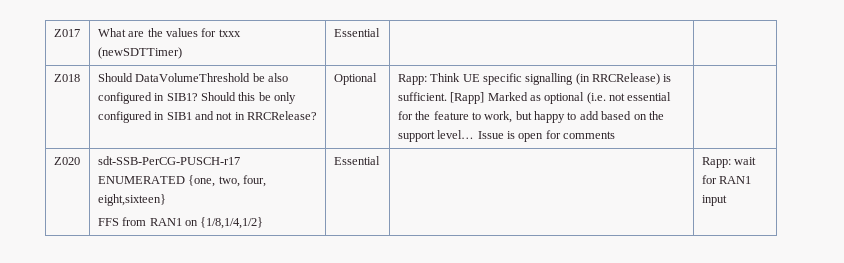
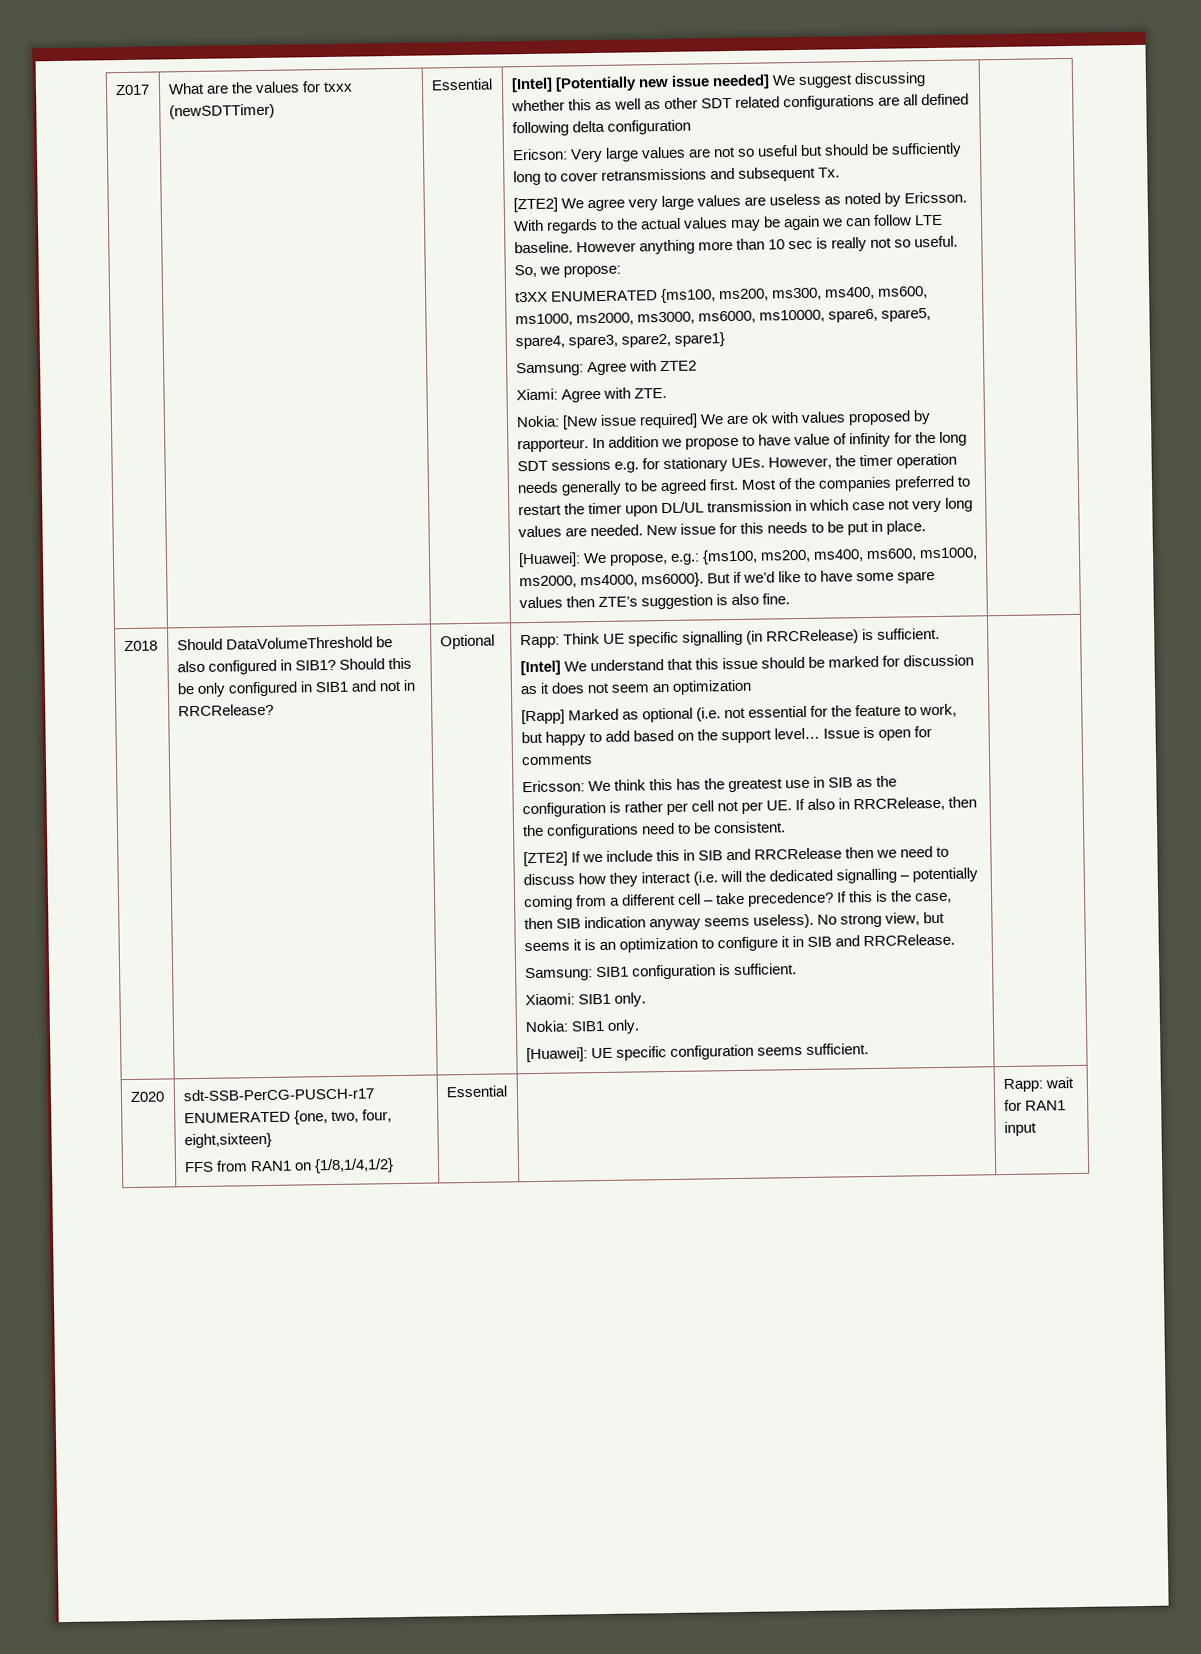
(380, 32) none -> [510,72,927,93] [510,93,970,112] [511,119,691,137] [511,142,963,163] [512,166,840,186] [512,191,968,213] [512,214,944,234] [513,235,959,255] [513,264,621,278] [514,286,928,304] [514,308,931,327] [514,332,725,350] [515,360,697,377] [515,387,667,403] [515,410,932,430] [516,431,968,453] [516,453,958,473] [516,475,971,496] [517,497,974,517] [517,520,927,538] [517,547,979,568] [518,570,936,589] [518,593,790,610] [Intel] [Potentially new issue needed] We suggest discussing whether this as well as other SDT related configurations are all defined following delta configuration // Ericson: Very large values are not so useful but should be sufficiently long to cover retransmissions and subsequent Tx. // [ZTE2] We agree very large values are useless as noted by Ericsson. With regards to the actual values may be again we can follow LTE baseline. However anything more than 10 sec is really not so useful. So, we propose: // t3XX ENUMERATED {ms100, ms200, ms300, ms400, ms600, ms1000, ms2000, ms3000, ms6000, ms10000, spare6, spare5, spare4, spare3, spare2, spare1} // Samsung: Agree with ZTE2 // Xiami: Agree with ZTE. // Nokia: [New issue required] We are ok with values proposed by rapporteur. In addition we propose to have value of infinity for the long SDT sessions e.g. for stationary UEs. However, the timer operation needs generally to be agreed first. Most of the companies preferred to restart the timer upon DL/UL transmission in which case not very long values are needed. New issue for this needs to be put in place. // [Huawei]: We propose, e.g.: {ms100, ms200, ms400, ms600, ms1000, ms2000, ms4000, ms6000}. But if we’d like to have some spare values then ZTE’s suggestion is also fine.
(447, 96) none -> [519,654,975,676] [519,679,752,695] // [Intel] We understand that this issue should be marked for discussion as it does not seem an optimization //
(616, 135) none -> [521,775,898,793] [521,796,978,818] [521,821,786,839] [522,846,950,867] [522,867,979,887] [523,890,953,911] [523,911,946,931] [523,933,956,953] [524,963,797,982] [524,992,646,1007] [524,1019,640,1034] [525,1043,869,1063] // Ericsson: We think this has the greatest use in SIB as the configuration is rather per cell not per UE. If also in RRCRelease, then the configurations need to be consistent. // [ZTE2] If we include this in SIB and RRCRelease then we need to discuss how they interact (i.e. will the dedicated signalling – potentially coming from a different cell – take precedence? If this is the case, then SIB indication anyway seems useless). No strong view, but seems it is an optimization to configure it in SIB and RRCRelease. // Samsung: SIB1 configuration is sufficient. // Xiaomi: SIB1 only. // Nokia: SIB1 only. // [Huawei]: UE specific configuration seems sufficient.

